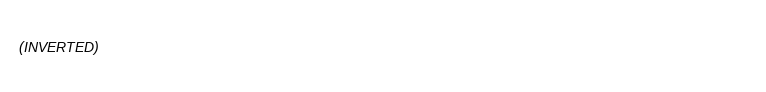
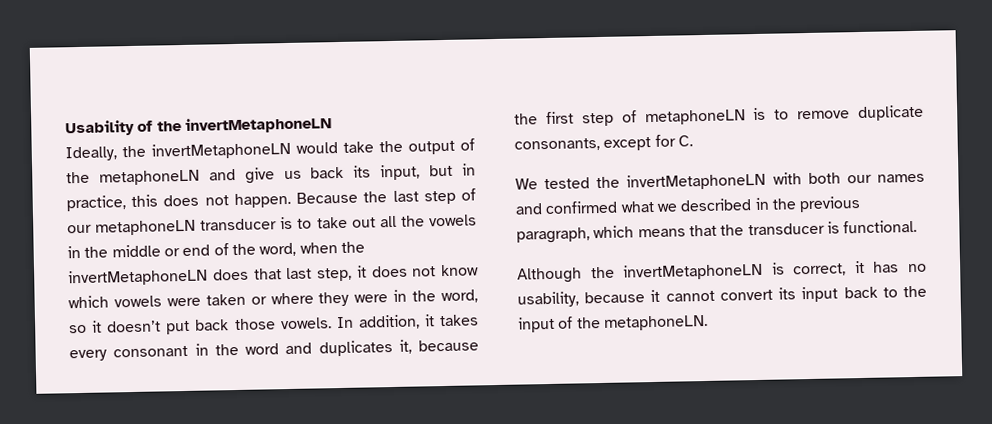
[19,41,99,55] (INVERTED) -> [65,116,332,137] [65,138,475,162] [66,163,477,186] [66,188,477,212] [67,214,477,236] [67,241,365,259] [68,264,479,287] [68,289,478,309] [69,314,480,335] [69,339,479,362] [514,104,924,127] [514,134,693,152] [515,172,925,191] [515,195,862,215] [516,219,918,244] [517,260,927,284] [517,285,927,308] [518,314,708,333] Usability of the invertMetaphoneLN // Ideally, the invertMetaphoneLN would take the output of the metaphoneLN and give us back its input, but in practice, this does not happen. Because the last step of our metaphoneLN transducer is to take out all the vowels in the middle or end of the word, when the invertMetaphoneLN does that last step, it does not know which vowels were taken or where they were in the word, so it doesn’t put back those vowels. In addition, it takes every consonant in the word and duplicates it, because the first step of metaphoneLN is to remove duplicate consonants, except for C. // We tested the invertMetaphoneLN with both our names and confirmed what we described in the previous paragraph, which means that the transducer is functional. // Although the invertMetaphoneLN is correct, it has no usability, because it cannot convert its input back to the input of the metaphoneLN.

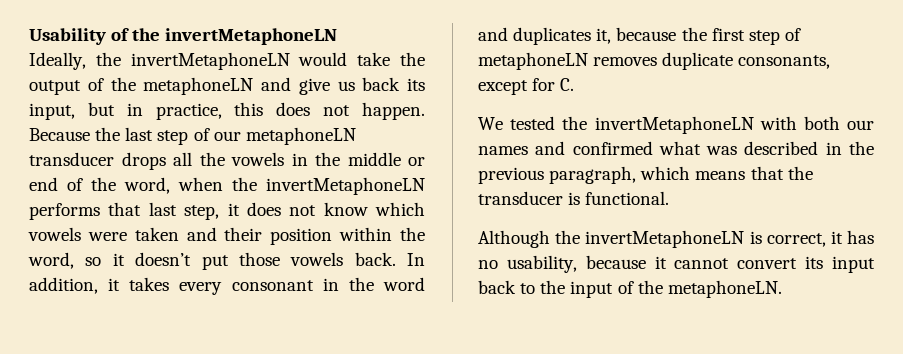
[280,216,376,230] is to take out -> [121,152,166,170] drops
[212,268,249,281] does -> [29,203,100,220] performs
[250,289,408,307] or where they were in -> [186,227,393,245] and their position within
[195,317,332,331] back those vowels. -> [238,252,396,266] those vowels back.
[753,107,851,121] is to remove -> [593,57,658,66] removes
[656,203,678,212] we -> [706,146,738,155] was

